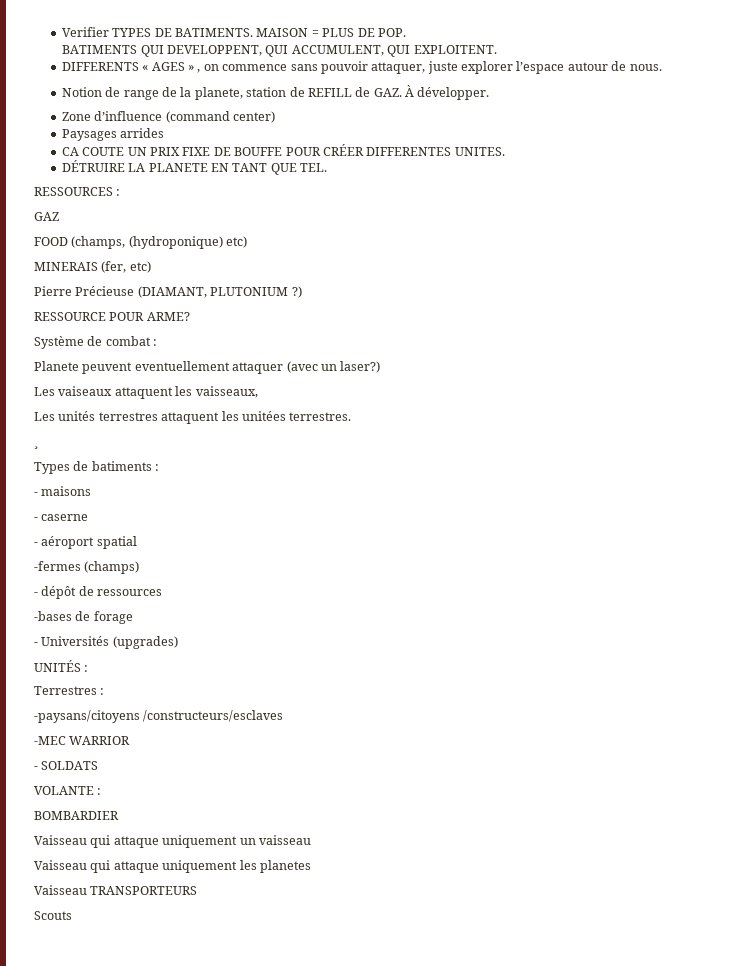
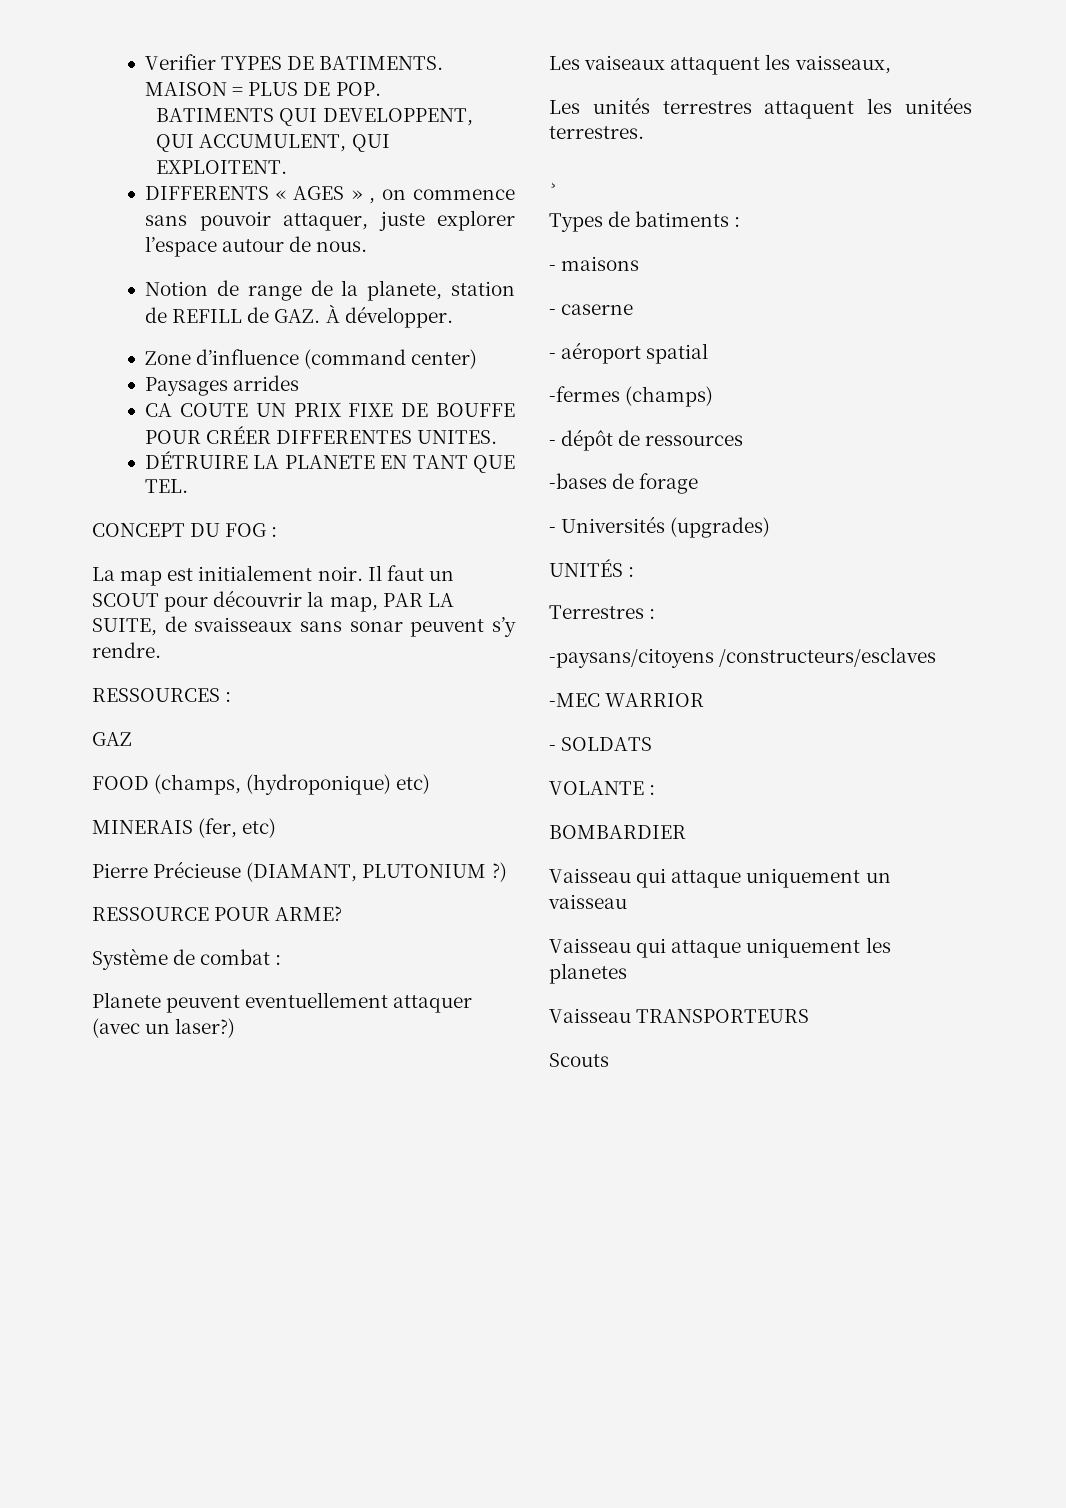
(328, 167) none -> [92,523,278,537] [92,565,454,586] [92,590,454,612] [92,616,516,637] [92,642,161,658] // CONCEPT DU FOG : // La map est initialement noir. Il faut un SCOUT pour découvrir la map, PAR LA SUITE, de svaisseaux sans sonar peuvent s’y rendre.

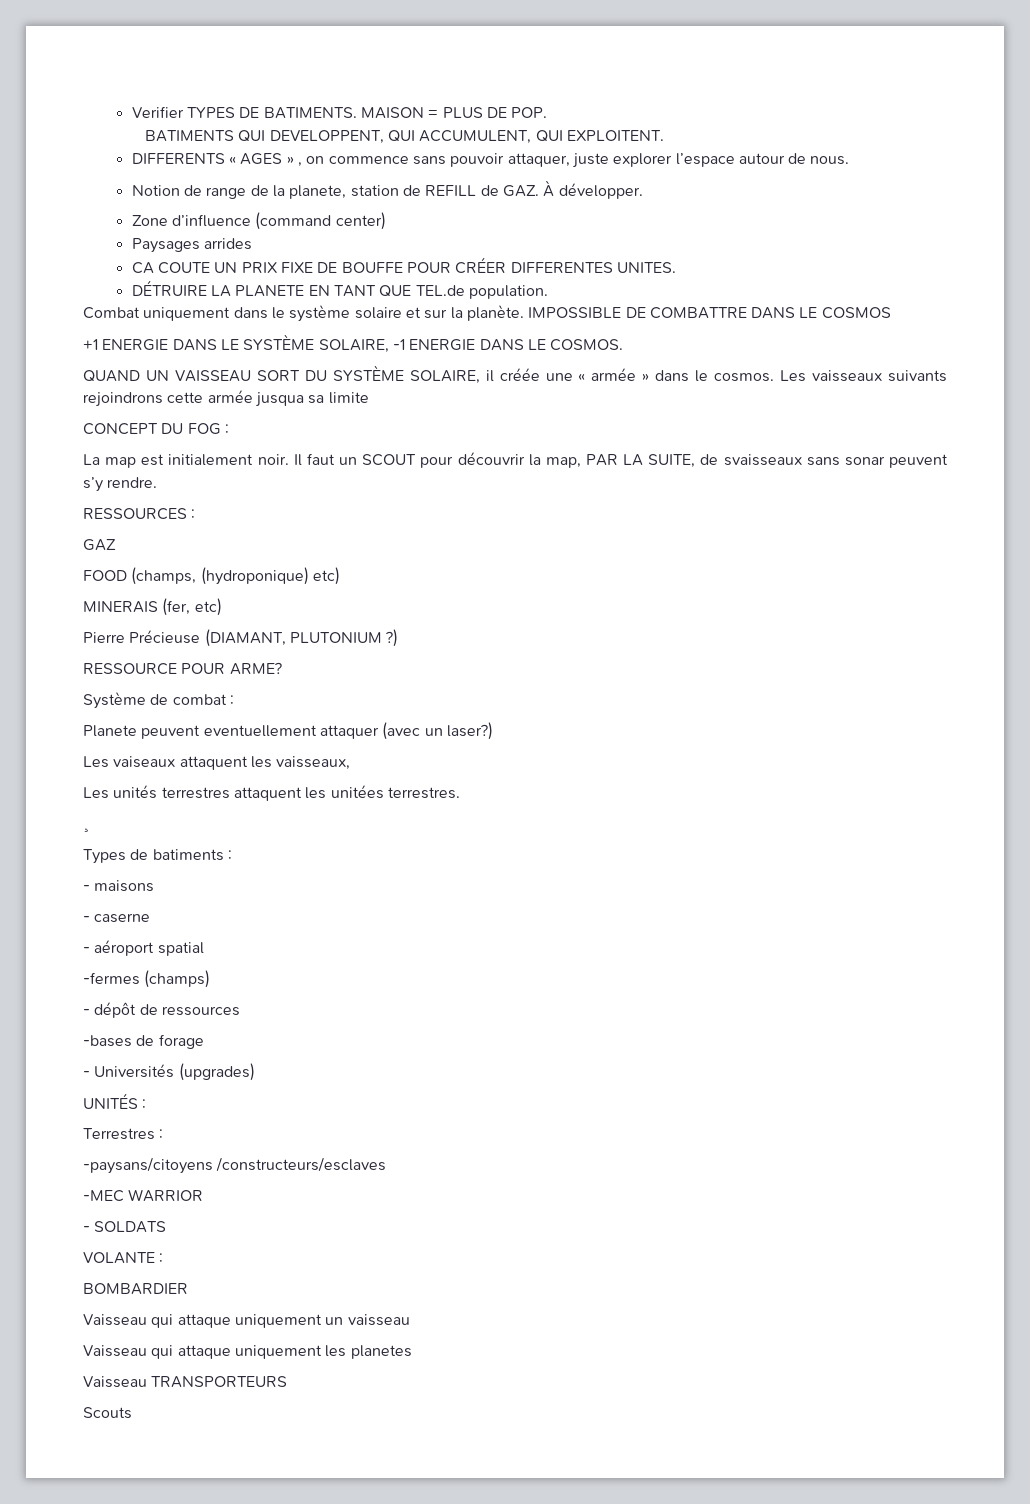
[145,479,189,493] TEL. -> [415,285,548,299] [83,305,891,322] [83,334,624,353] [83,365,948,384] [83,390,369,407] TEL.de population. // Combat uniquement dans le système solaire et sur la planète. IMPOSSIBLE DE COMBATTRE DANS LE COSMOS // +1 ENERGIE DANS LE SYSTÈME SOLAIRE, -1 ENERGIE DANS LE COSMOS. // QUAND UN VAISSEAU SORT DU SYSTÈME SOLAIRE, il créée une « armée » dans le cosmos. Les vaisseaux suivants rejoindrons cette armée jusqua sa limite

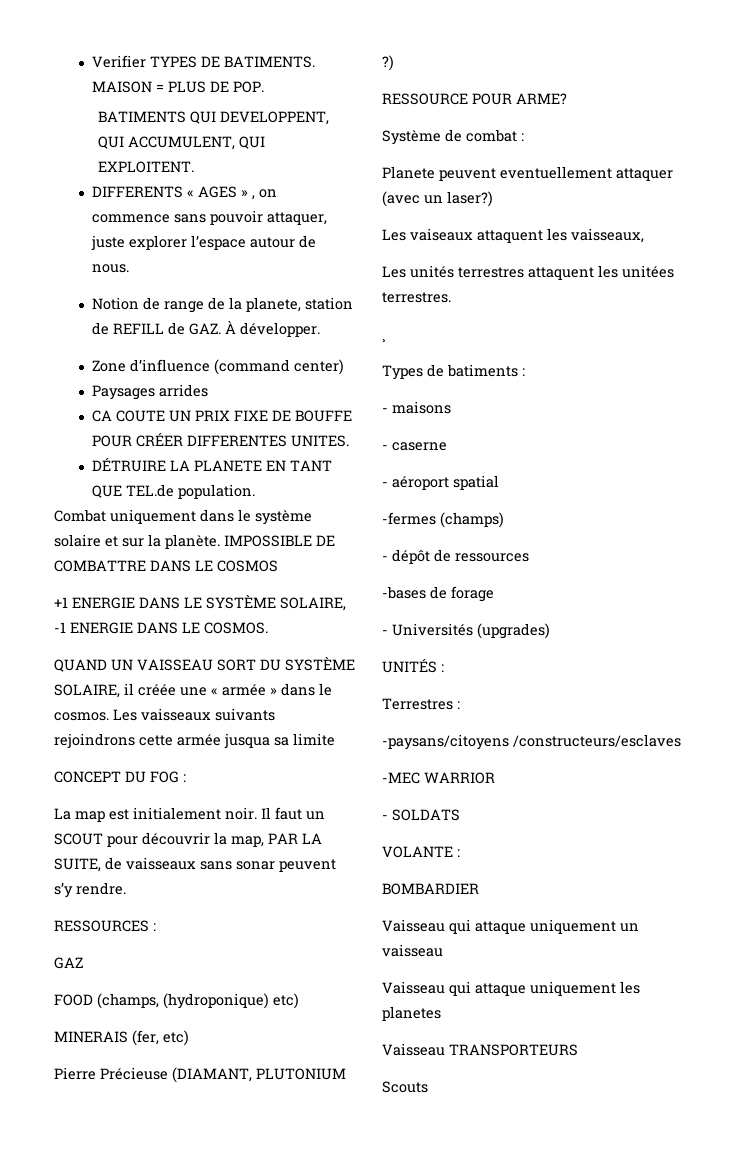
[723,454,802,466] svaisseaux -> [126,857,196,870] vaisseaux

